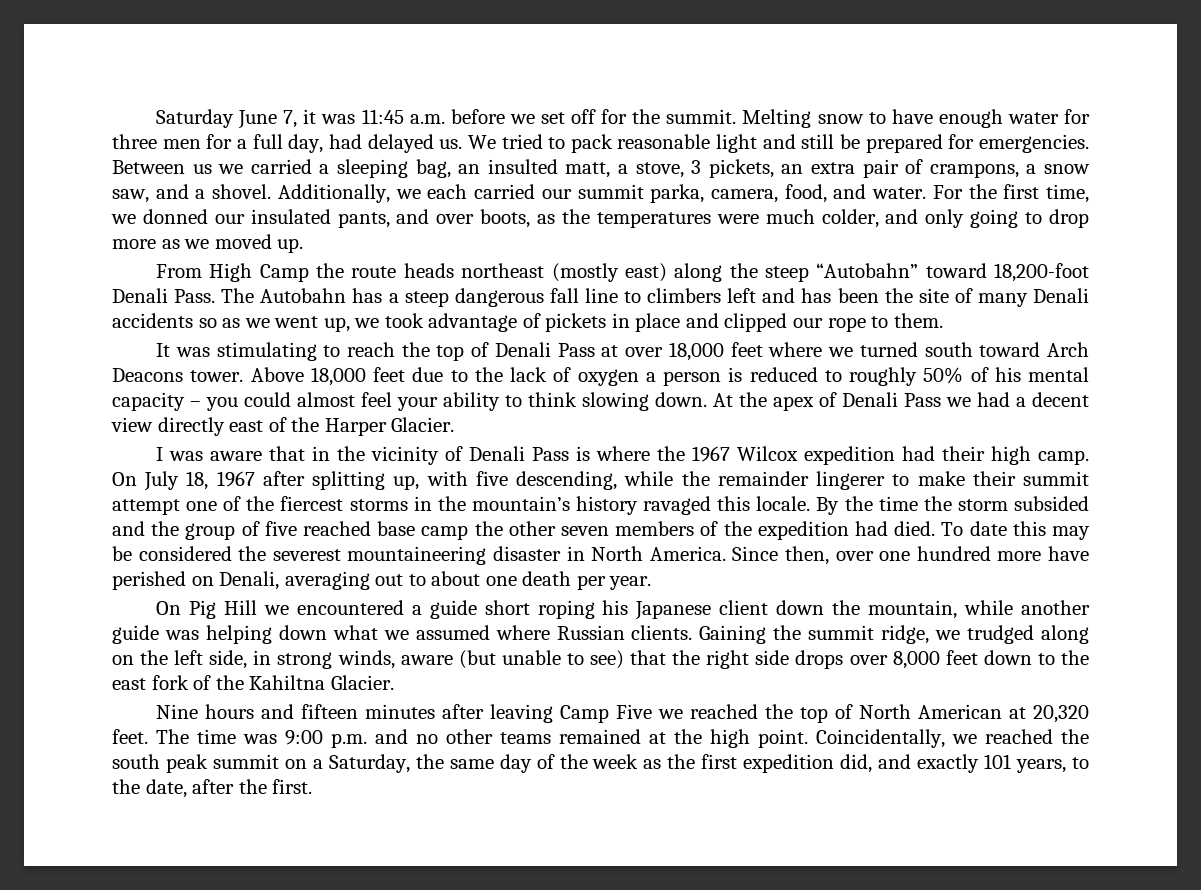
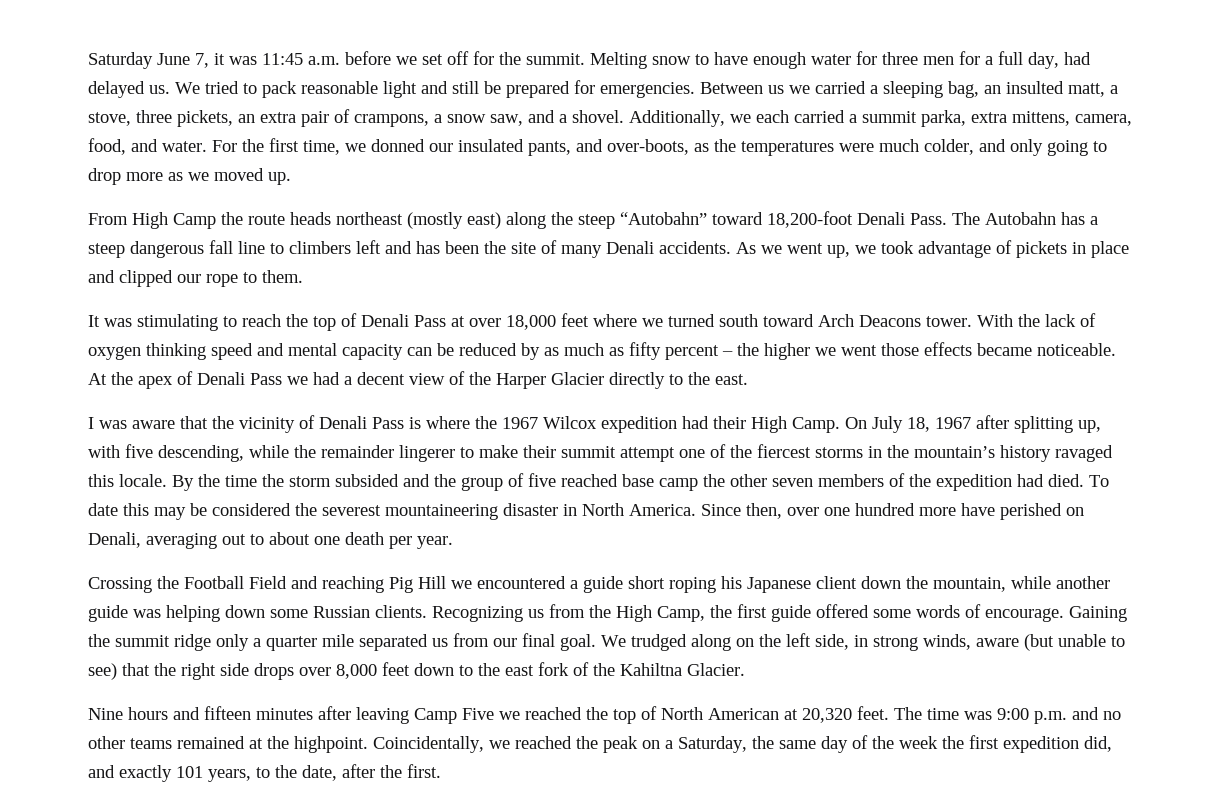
[691,160,702,174] 3 -> [136,110,172,123] three
[541,189,572,199] our -> [849,114,857,123] a
(705, 193) none -> [971,111,1070,126] extra mittens,
[436,209,531,228] over boots, -> [607,139,689,155] over-boots,
[112,313,241,328] accidents so as -> [659,241,756,254] accidents. As
[250,367,1089,386] [112,392,707,411] Above 18,000 feet due to the lack of oxygen a person is reduced to roughly 50% of his mental capacity – you could almost feel your ability to think slowing down. -> [977,313,1096,327] [88,342,1116,360] With the lack of oxygen thinking speed and mental capacity can be reduced by as much as fifty percent – the higher we went those effects became noticeable.
[157,417,264,436] directly east -> (445, 379) none
[391,417,455,432] Glacier. -> [551,372,748,389] Glacier directly to the east.
[312,446,331,461] in -> (208, 422) none
[991,446,1089,465] high camp. -> [751,416,840,433] High Camp.
[156,601,182,615] On -> [88,576,384,593] Crossing the Football Field and reaching
[332,625,961,644] what we assumed where Russian clients. Gaining the summit ridge, we -> [270,604,1127,622] [88,633,626,651] some Russian clients. Recognizing us from the High Camp, the first guide offered some words of encourage. Gaining the summit ridge only a quarter mile separated us from our final goal. We
[710,729,808,748] high point. -> [294,736,368,753] highpoint.
[112,754,279,773] south peak summit -> [603,736,638,753] peak
[643,759,662,769] as -> (938, 742) none

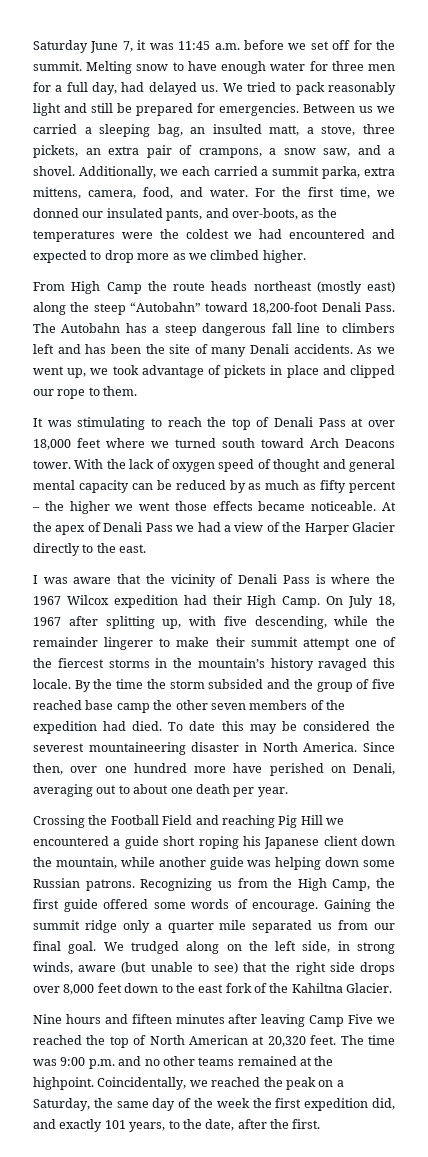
[301,81,378,94] reasonable -> [328,82,397,95] reasonably
[879,139,1088,156] much colder, and only going -> [159,229,395,239] [33,250,87,263] the coldest we had encountered and expected
[214,168,291,185] moved up. -> [210,250,306,263] climbed higher.
[146,343,284,360] thinking speed and -> [218,459,395,472] speed of thought and general
[357,372,405,385] decent -> (231, 528) none
[375,605,427,618] clients. -> [85,879,135,891] patrons.

